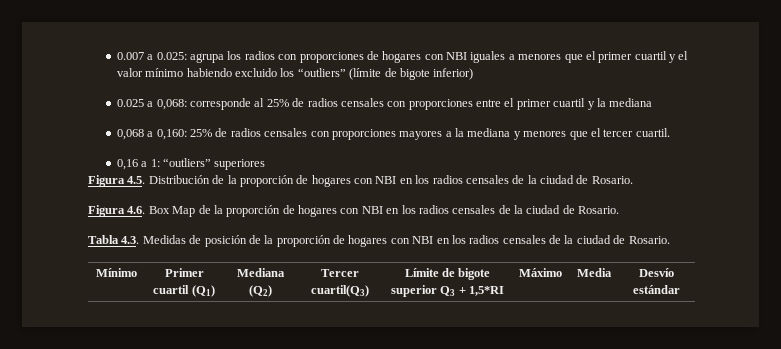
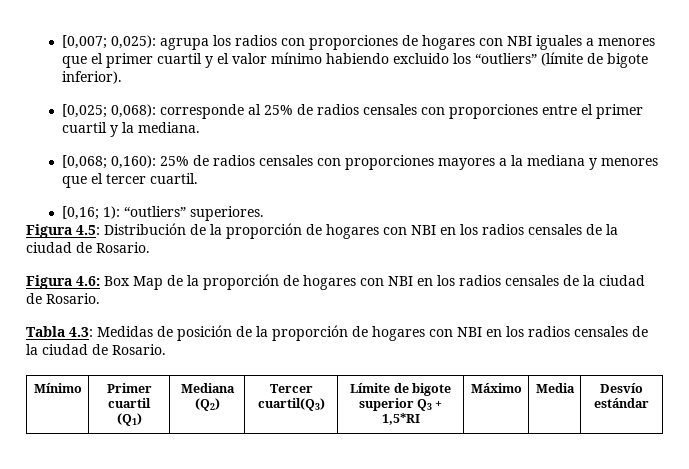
[116,52,187,60] 0.007 a 0.025: -> [62,35,157,49] [0,007; 0,025):
[433,68,474,80] [116,99,187,110] inferior) // 0.025 a 0,068: -> [62,71,123,84] [62,104,157,118] inferior). // [0,025; 0,068):
[609,98,653,107] [116,129,187,140] mediana // 0,068 a 0,160: -> [138,122,201,133] [62,155,157,169] mediana. // [0,068; 0,160):
[116,158,266,170] [88,175,146,187] 0,16 a 1: “outliers” superiores // Figura 4.5. -> [62,206,265,221] [26,224,100,238] [0,16; 1): “outliers” superiores. // Figura 4.5:
[127,206,146,214] 4.6. -> [76,276,100,286] 4.6:
[121,236,140,244] 4.3. -> [69,327,93,337] 4.3:

